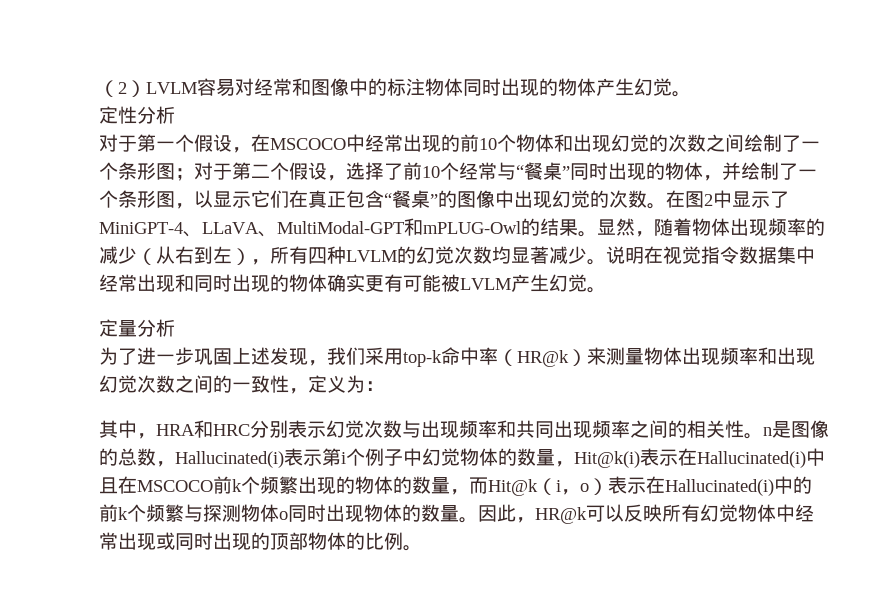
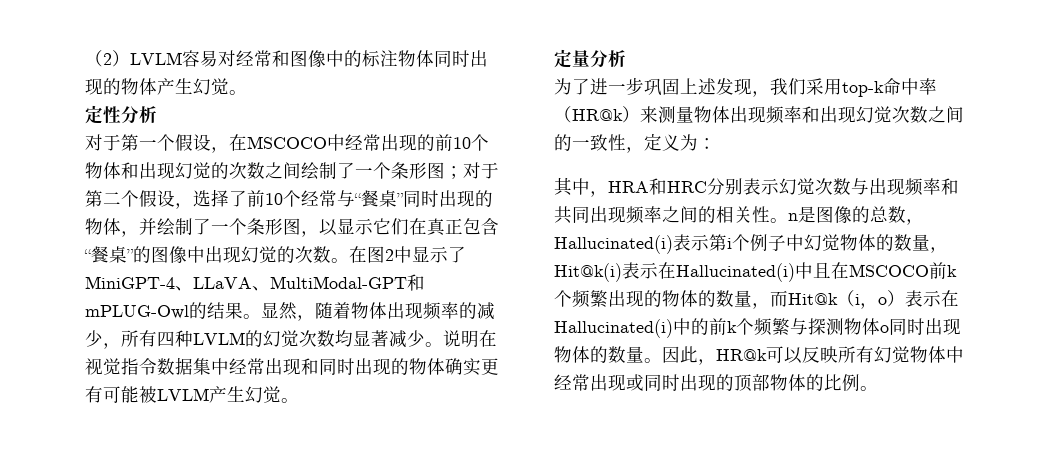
[137,246,251,265] （从右到左） -> (103, 338) none

